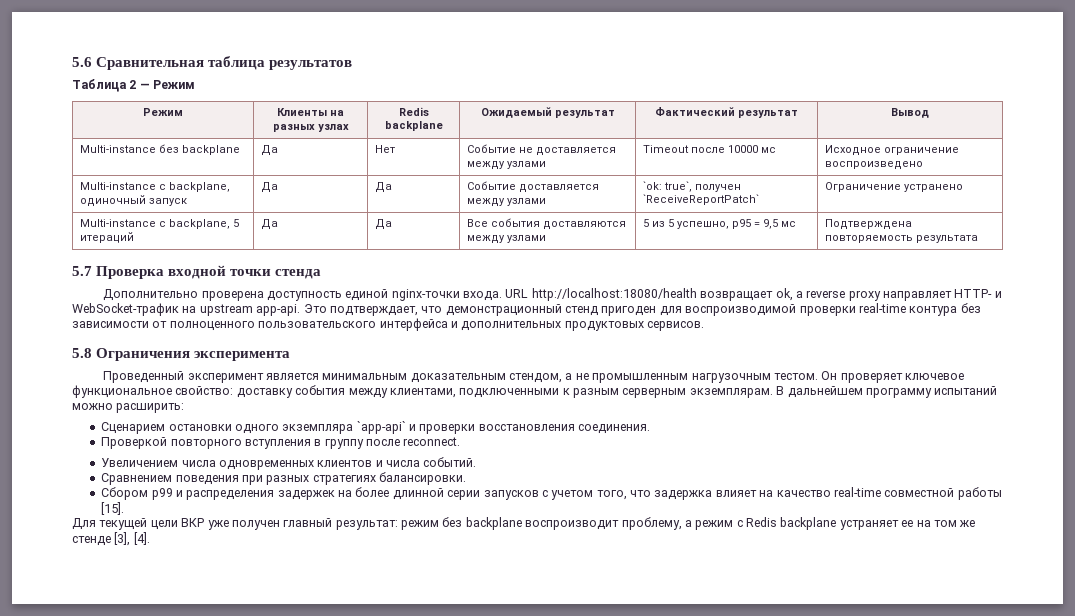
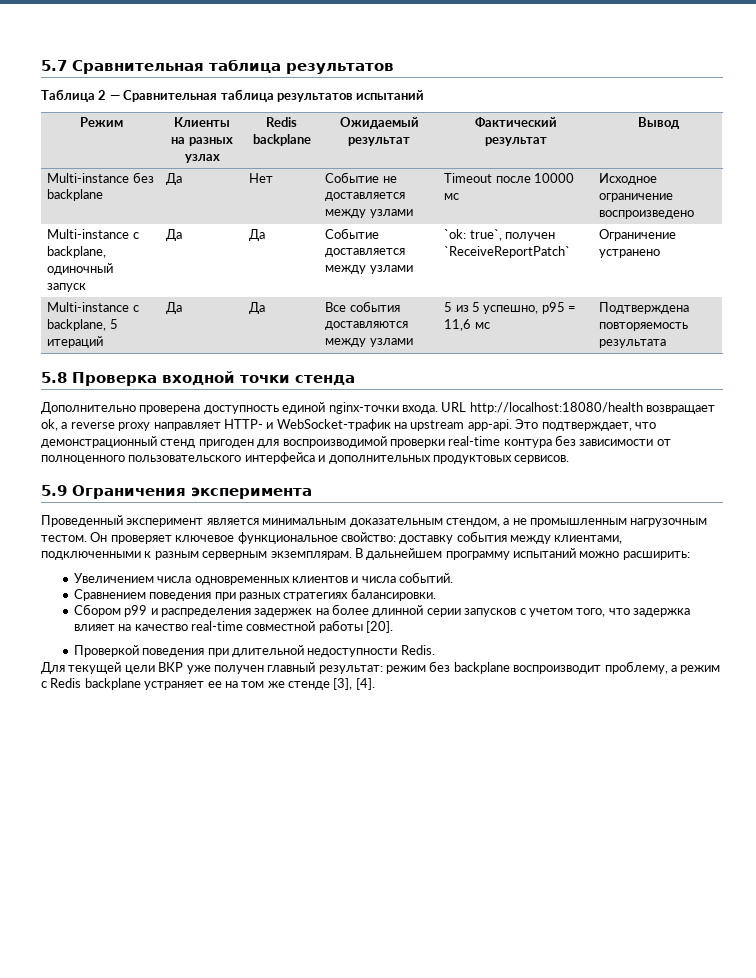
[72,57,92,67] 5.6 -> [41,60,67,71] 5.7
[153,80,196,89] Режим -> [123,89,425,102] Сравнительная таблица результатов испытаний
[763,219,779,229] 9,5 -> [444,319,472,331] 11,6
[72,266,92,276] 5.7 -> [41,372,67,383] 5.8
[72,348,92,358] 5.8 -> [41,485,67,496] 5.9
[101,421,651,434] [101,437,461,449] // Сценарием остановки одного экземпляра `app-api` и проверки восстановления соединения. // Проверкой повторного вступления в группу после reconnect. -> (690, 555) none
[101,502,125,515] [15]. -> [366,621,394,633] [73,645,435,657] [20]. // Проверкой поведения при длительной недоступности Redis.

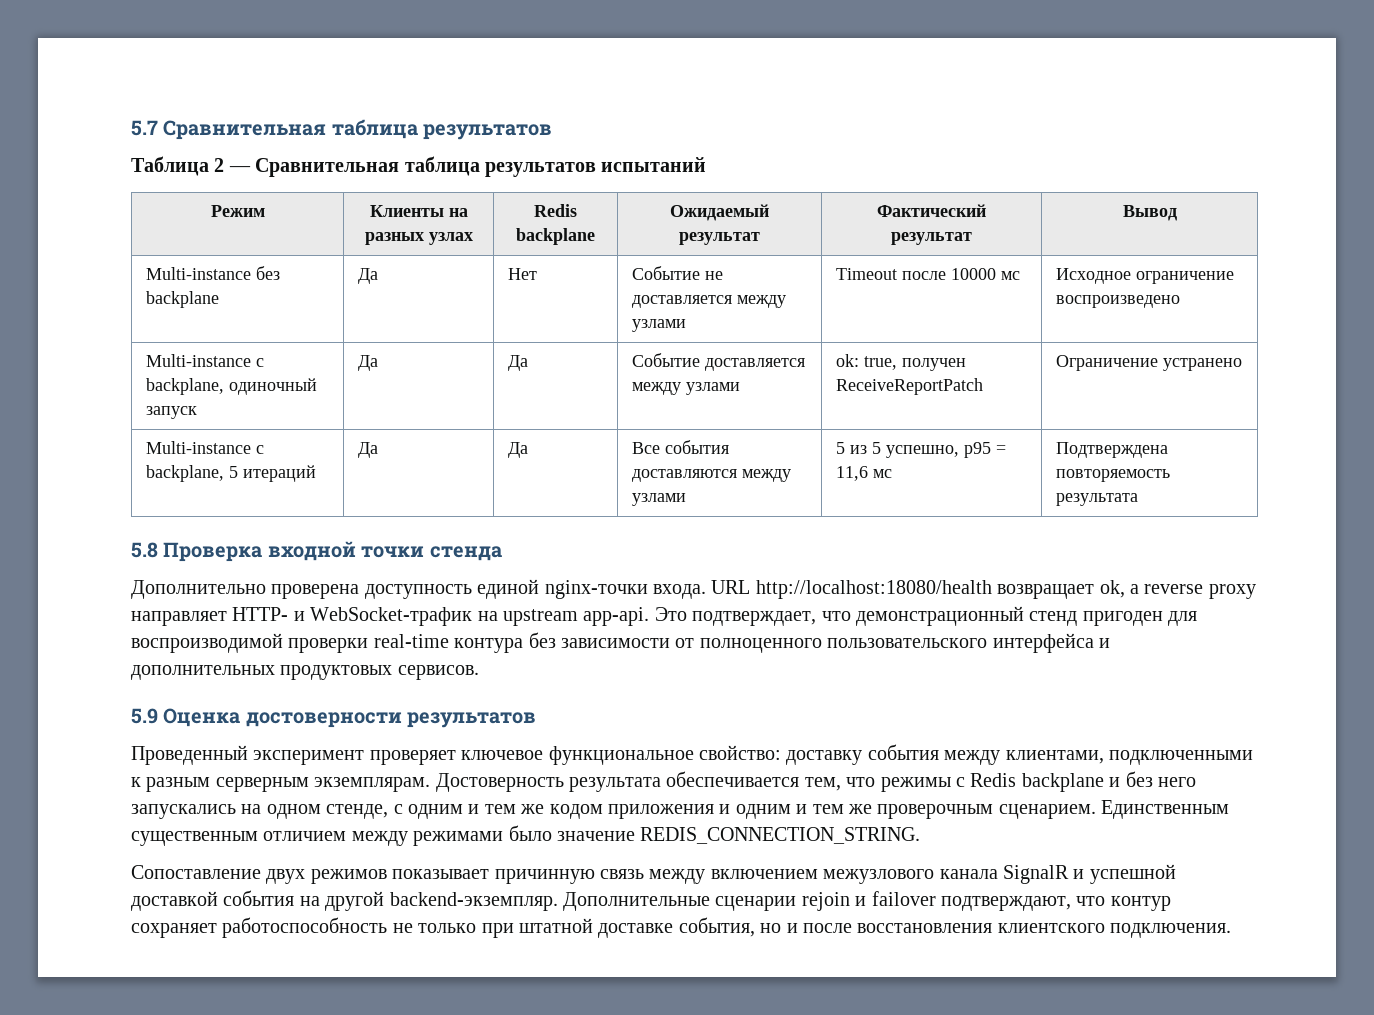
[444,229,556,241] [444,246,571,258] `ok: true`, получен `ReceiveReportPatch` -> [835,354,966,371] [835,378,983,395] ok: true, получен ReceiveReportPatch
[72,485,312,499] Ограничения эксперимента -> [163,708,537,728] Оценка достоверности результатов
[206,518,708,527] [41,532,108,542] является минимальным доказательным стендом, а не промышленным нагрузочным тестом. Он -> (365, 757) none
[354,548,690,560] [73,572,454,585] [73,588,436,601] [73,604,691,617] [73,620,394,633] [73,645,435,657] [41,661,721,674] [41,678,375,690] В дальнейшем программу испытаний можно расширить: // Увеличением числа одновременных клиентов и числа событий. // Сравнением поведения при разных стратегиях балансировки. // Сбором p99 и распределения задержек на более длинной серии запусков с учетом того, что задержка влияет на качество real-time совместной работы [20]. // Проверкой поведения при длительной недоступности Redis. // Для текущей цели ВКР уже получен главный результат: режим без backplane воспроизводит проблему, а режим с Redis backplane устраняет ее на том же стенде [3], [4]. -> [435,771,1196,792] [131,800,1230,819] [131,825,921,846] [131,864,1176,884] [131,890,1171,911] [131,917,1232,938] Достоверность результата обеспечивается тем, что режимы с Redis backplane и без него запускались на одном стенде, с одним и тем же кодом приложения и одним и тем же проверочным сценарием. Единственным существенным отличием между режимами было значение REDIS_CONNECTION_STRING. // Сопоставление двух режимов показывает причинную связь между включением межузлового канала SignalR и успешной доставкой события на другой backend-экземпляр. Дополнительные сценарии rejoin и failover подтверждают, что контур сохраняет работоспособность не только при штатной доставке события, но и после восстановления клиентского подключения.

